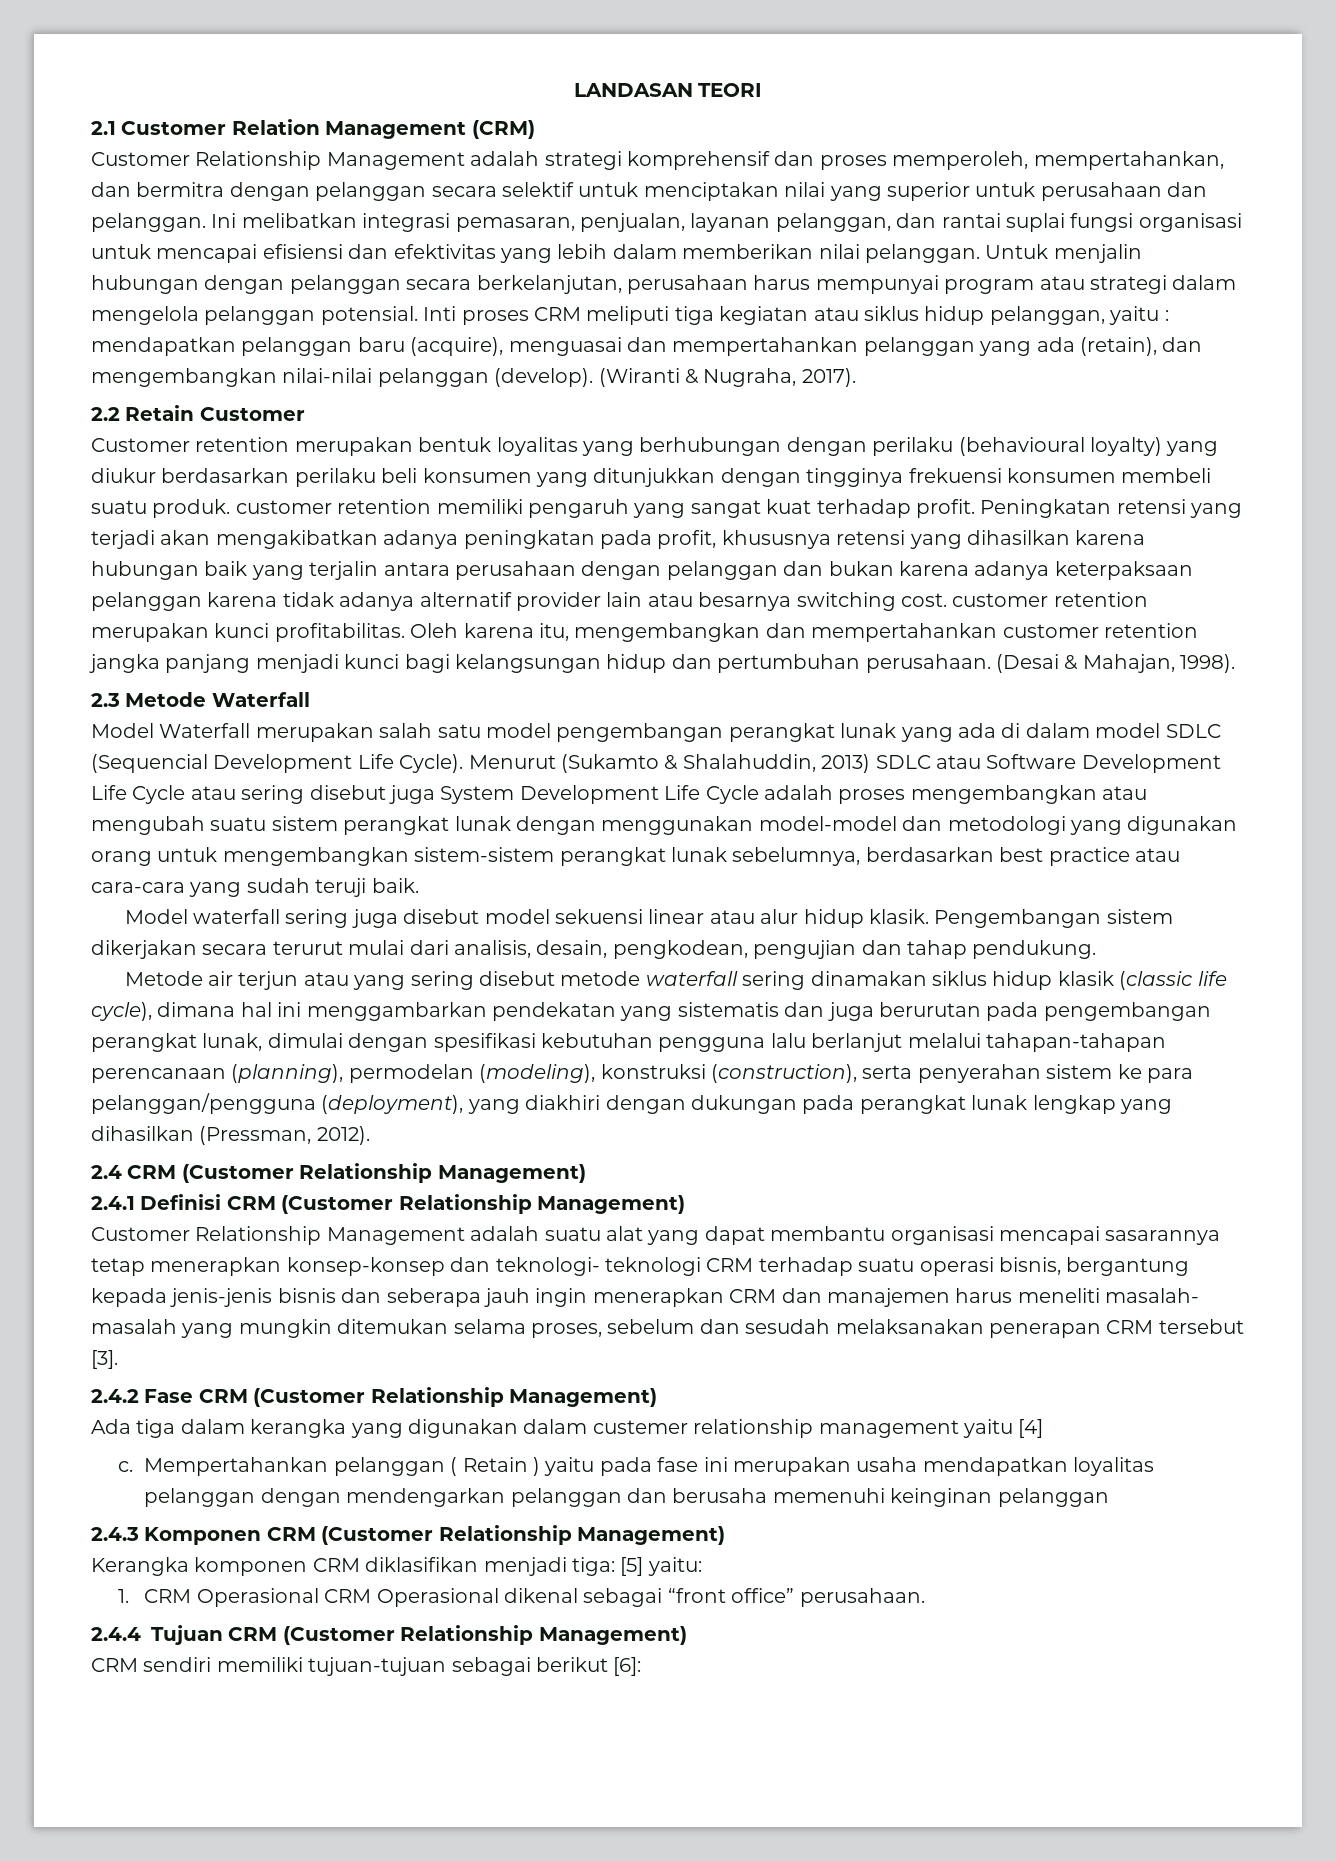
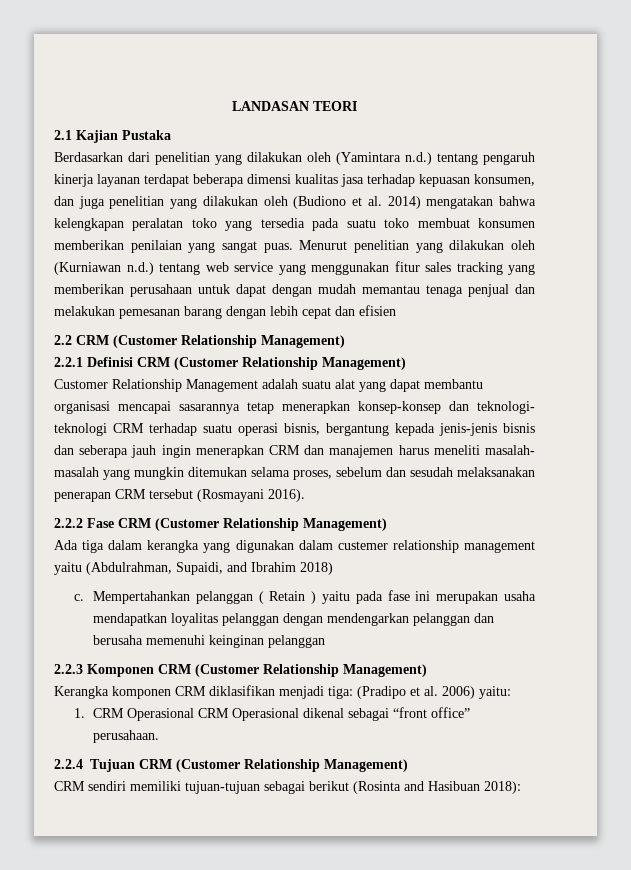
[121,119,535,139] [91,151,1224,170] [91,182,1208,201] [91,213,1242,232] [91,244,1142,263] [91,275,1237,294] [91,306,1169,325] [91,337,1203,356] [91,368,856,387] [91,405,305,421] [91,437,1219,456] [91,468,1212,487] [91,499,1243,518] [91,530,1146,549] [91,561,1193,580] [91,592,1148,611] [91,623,1198,642] [89,654,1236,673] [91,692,310,707] [91,723,1221,742] [91,754,1221,773] [91,785,1148,804] [91,816,1238,835] [91,847,1180,866] [91,878,419,897] [124,909,1173,928] [91,940,1097,959] [124,971,1227,990] [91,1002,1211,1021] [91,1033,1166,1052] [91,1064,1193,1083] [91,1093,1172,1114] [91,1126,370,1145] [91,1163,586,1183] [91,1196,135,1210] Customer Relation Management (CRM) // Customer Relationship Management adalah strategi komprehensif dan proses memperoleh, mempertahankan, dan bermitra dengan pelanggan secara selektif untuk menciptakan nilai yang superior untuk perusahaan dan pelanggan. Ini melibatkan integrasi pemasaran, penjualan, layanan pelanggan, dan rantai suplai fungsi organisasi untuk mencapai efisiensi dan efektivitas yang lebih dalam memberikan nilai pelanggan. Untuk menjalin hubungan dengan pelanggan secara berkelanjutan, perusahaan harus mempunyai program atau strategi dalam mengelola pelanggan potensial. Inti proses CRM meliputi tiga kegiatan atau siklus hidup pelanggan, yaitu : mendapatkan pelanggan baru (acquire), menguasai dan mempertahankan pelanggan yang ada (retain), dan mengembangkan nilai-nilai pelanggan (develop). (Wiranti & Nugraha, 2017). // 2.2 Retain Customer // Customer retention merupakan bentuk loyalitas yang berhubungan dengan perilaku (behavioural loyalty) yang diukur berdasarkan perilaku beli konsumen yang ditunjukkan dengan tingginya frekuensi konsumen membeli suatu produk. customer retention memiliki pengaruh yang sangat kuat terhadap profit. Peningkatan retensi yang terjadi akan mengakibatkan adanya peningkatan pada profit, khususnya retensi yang dihasilkan karena hubungan baik yang terjalin antara perusahaan dengan pelanggan dan bukan karena adanya keterpaksaan pelanggan karena tidak adanya alternatif provider lain atau besarnya switching cost. customer retention merupakan kunci profitabilitas. Oleh karena itu, mengembangkan dan mempertahankan customer retention jangka panjang menjadi kunci bagi kelangsungan hidup dan pertumbuhan perusahaan. (Desai & Mahajan, 1998). // 2.3 Metode Waterfall // Model Waterfall merupakan salah satu model pengembangan perangkat lunak yang ada di dalam model SDLC (Sequencial Development Life Cycle). Menurut (Sukamto & Shalahuddin, 2013) SDLC atau Software Development Life Cycle atau sering disebut juga System Development Life Cycle adalah proses mengembangkan atau mengubah suatu sistem perangkat lunak dengan menggunakan model-model dan metodologi yang digunakan orang untuk mengembangkan sistem-sistem perangkat lunak sebelumnya, berdasarkan best practice atau cara-cara yang sudah teruji baik. // Model waterfall sering juga disebut model sekuensi linear atau alur hidup klasik. Pengembangan sistem dikerjakan secara terurut mulai dari analisis, desain, pengkodean, pengujian dan tahap pendukung. // Metode air terjun atau yang sering disebut metode waterfall sering dinamakan siklus hidup klasik (classic life cycle), dimana hal ini menggambarkan pendekatan yang sistematis dan juga berurutan pada pengembangan perangkat lunak, dimulai dengan spesifikasi kebutuhan pengguna lalu berlanjut melalui tahapan-tahapan perencanaan (planning), permodelan (modeling), konstruksi (construction), serta penyerahan sistem ke para pelanggan/pengguna (deployment), yang diakhiri dengan dukungan pada perangkat lunak lengkap yang dihasilkan (Pressman, 2012). // 2.4 CRM (Customer Relationship Management) // 2.4.1 -> [76,130,171,143] [54,152,535,165] [54,174,535,187] [54,196,537,209] [54,218,536,231] [54,240,535,253] [54,261,535,275] [54,284,535,297] [54,305,396,319] [54,335,345,348] [54,357,83,367] Kajian Pustaka // Berdasarkan dari penelitian yang dilakukan oleh (Yamintara n.d.) tentang pengaruh kinerja layanan terdapat beberapa dimensi kualitas jasa terhadap kepuasan konsumen, dan juga penelitian yang dilakukan oleh (Budiono et al. 2014) mengatakan bahwa kelengkapan peralatan toko yang tersedia pada suatu toko membuat konsumen memberikan penilaian yang sangat puas. Menurut penelitian yang dilakukan oleh (Kurniawan n.d.) tentang web service yang menggunakan fitur sales tracking yang memberikan perusahaan untuk dapat dengan mudah memantau tenaga penjual dan melakukan pemesanan barang dengan lebih cepat dan efisien // 2.2 CRM (Customer Relationship Management) // 2.2.1
[91,1350,118,1369] [91,1389,139,1403] [3]. // 2.4.2 -> [197,489,305,502] [54,518,83,528] (Rosmayani 2016). // 2.2.2
[1018,1419,1044,1438] [4] -> [86,562,333,575] (Abdulrahman, Supaidi, and Ibrahim 2018)
[91,1527,139,1541] 2.4.3 -> [54,664,83,674] 2.2.3
[620,1557,644,1576] [5] -> [357,686,475,699] (Pradipo et al. 2006)
[91,1627,141,1641] 2.4.4 -> [54,759,83,769] 2.2.4
[613,1657,642,1676] [6]: -> [353,781,521,794] (Rosinta and Hasibuan 2018):

